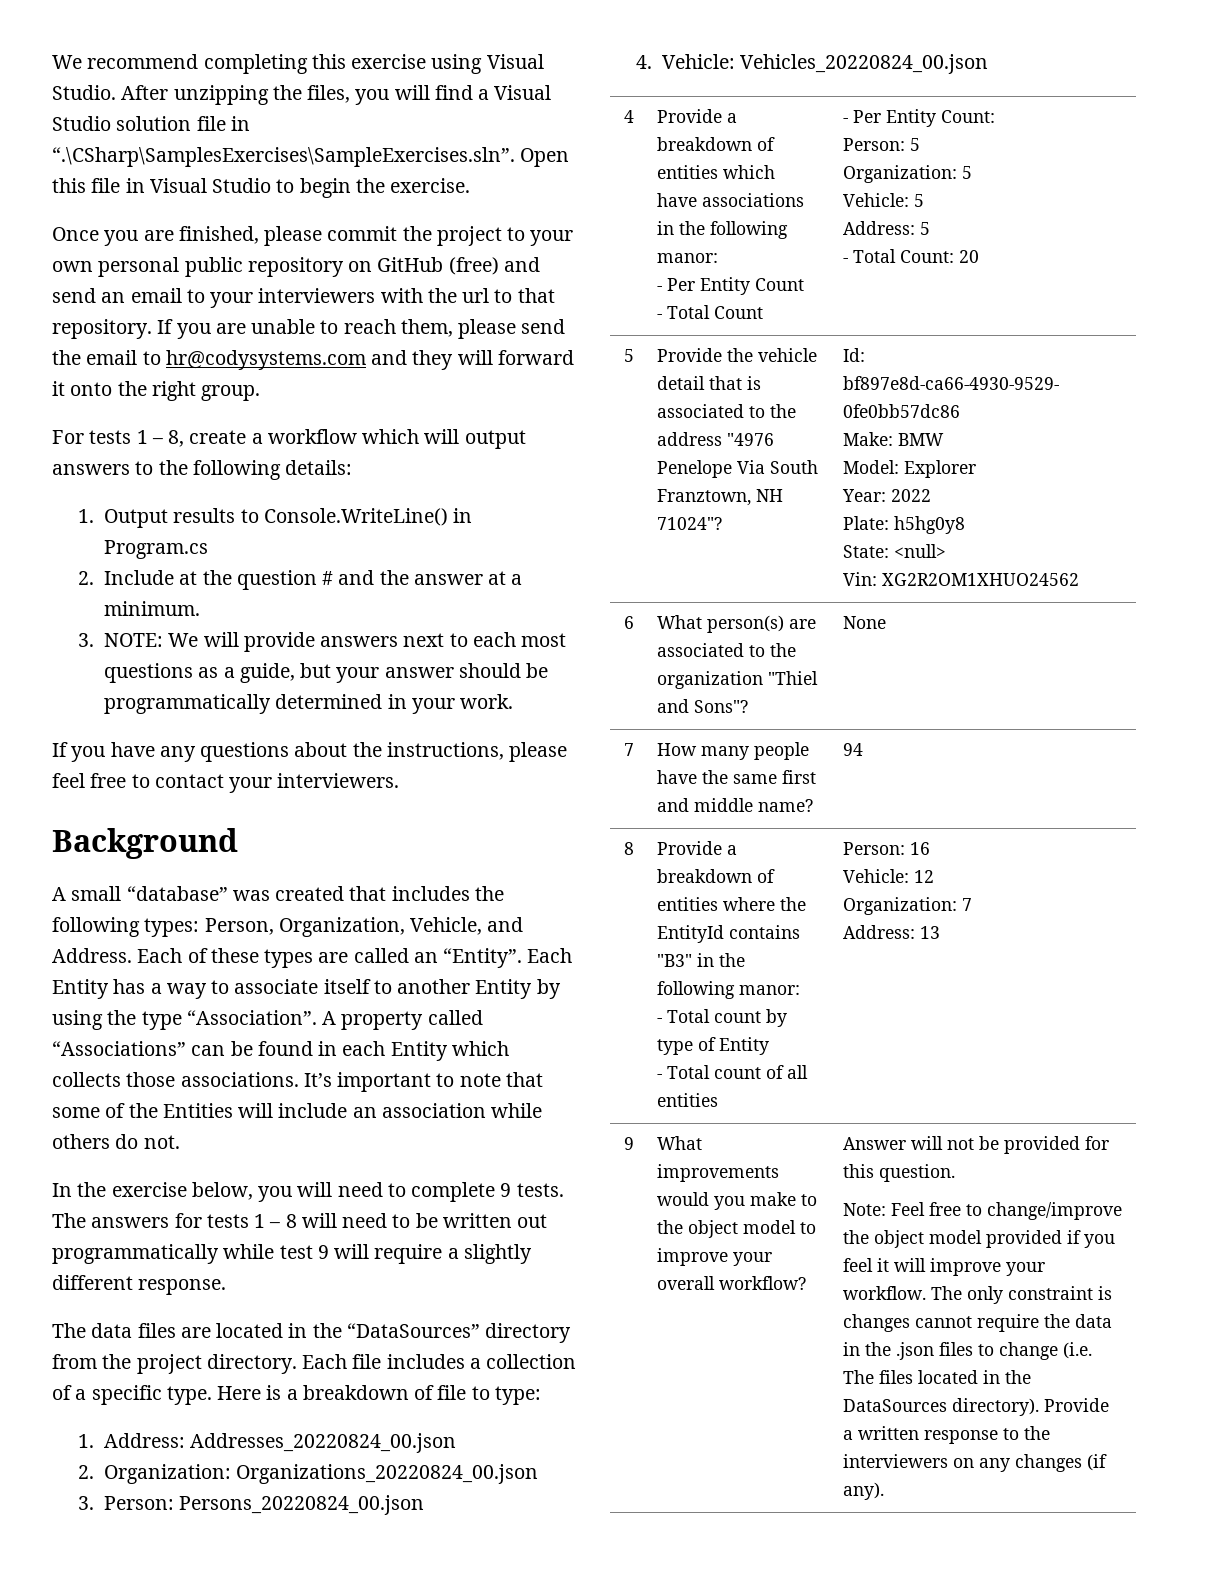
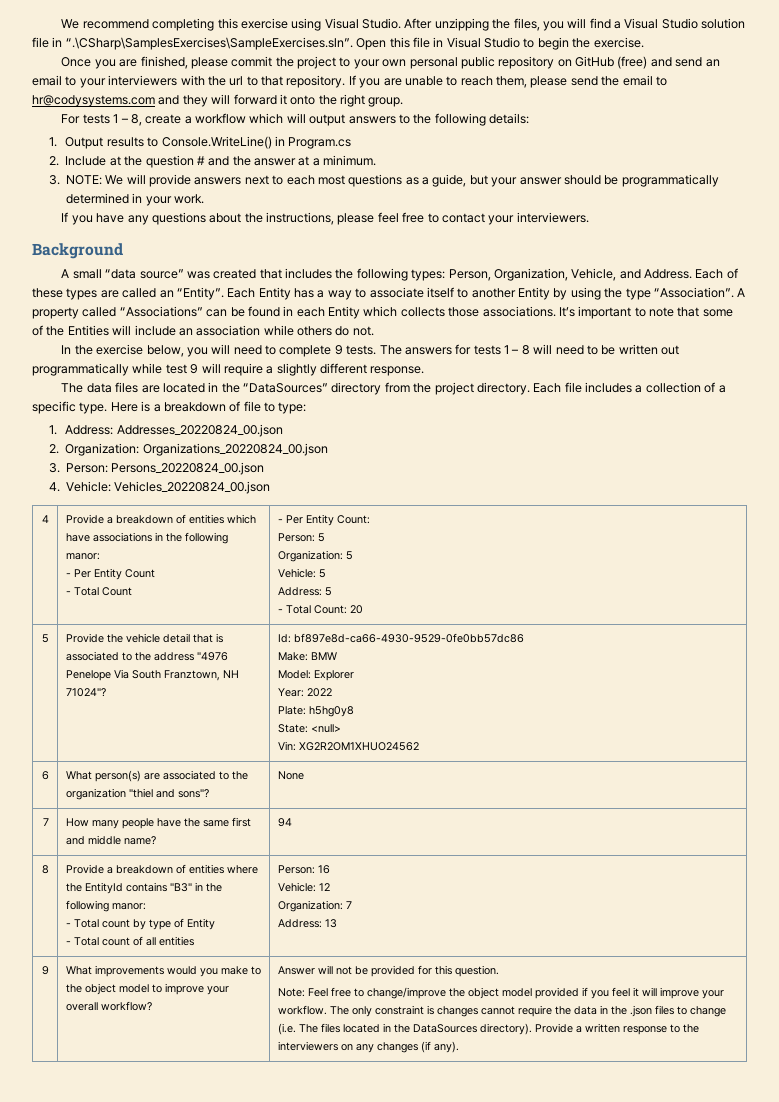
[126,886,228,901] “database” -> [105,269,184,279] “data source”
[768,671,819,685] [657,699,749,713] "Thiel and Sons"? -> [128,788,209,798] "thiel and sons"?

